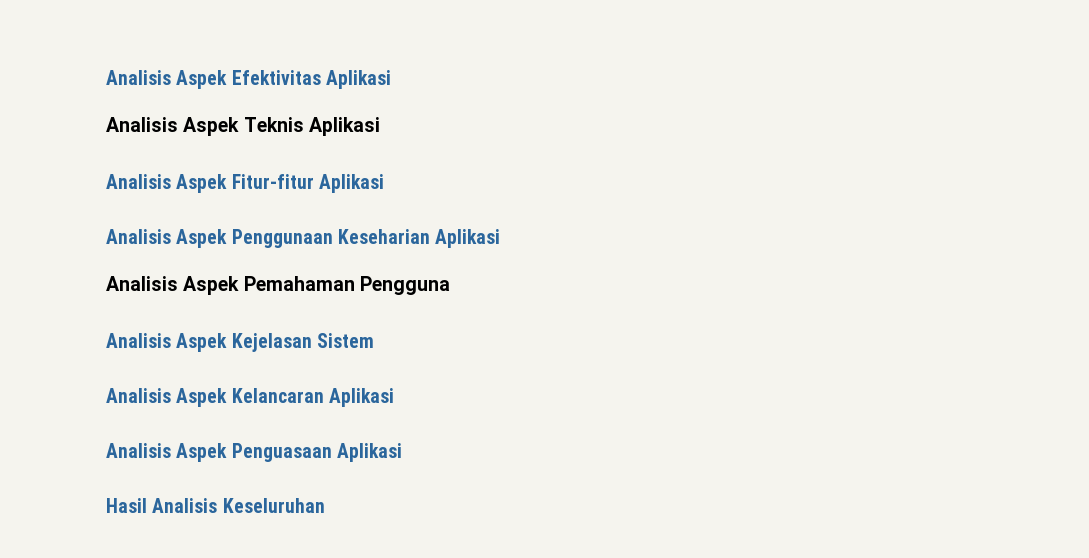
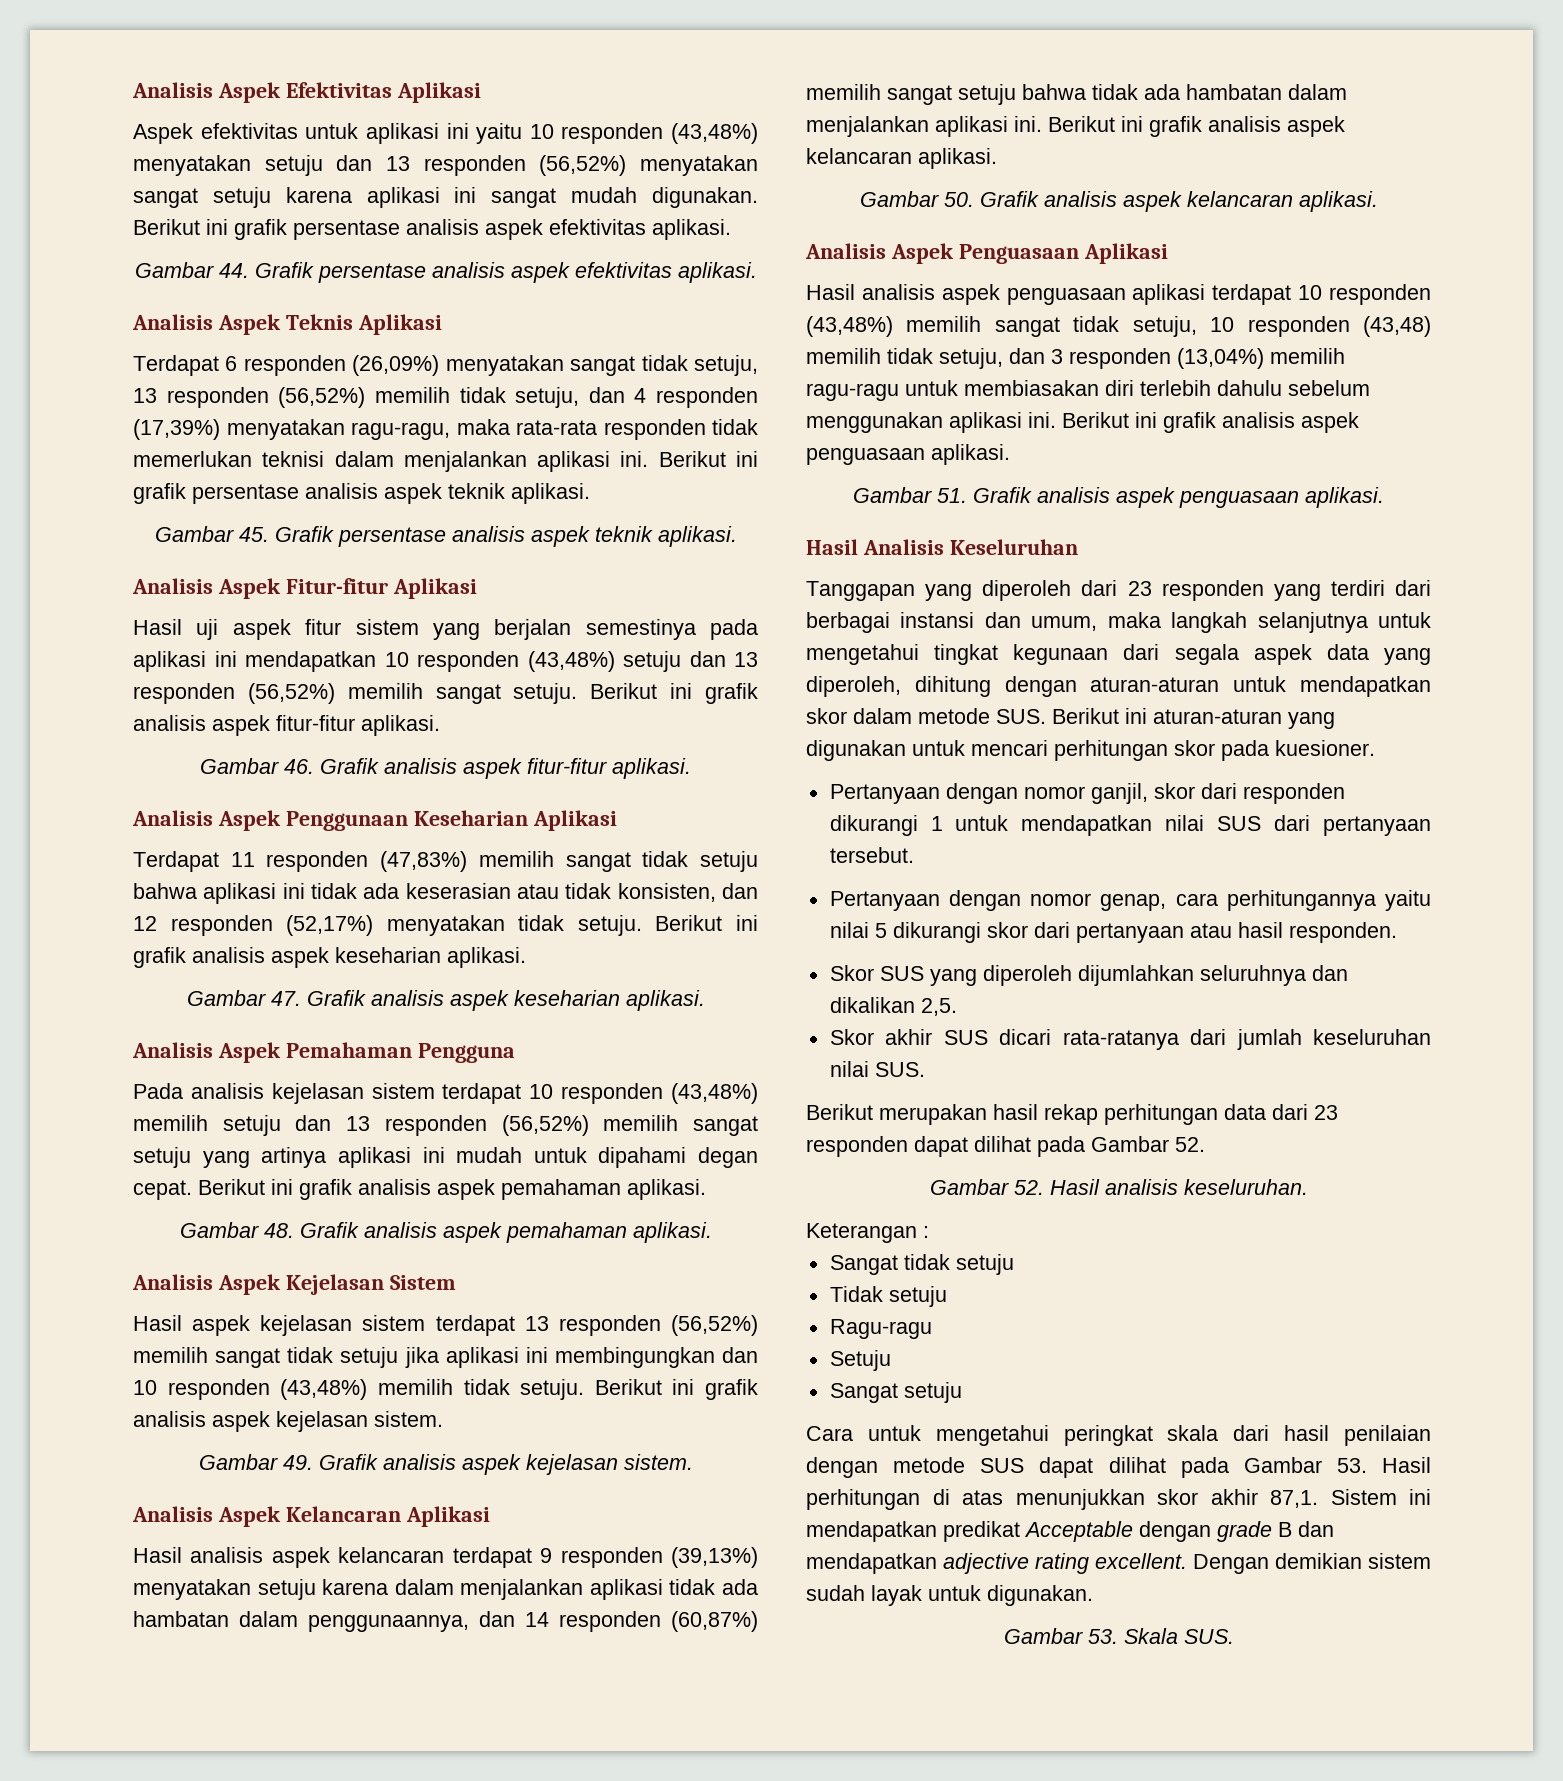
[106,117,380,136] [106,174,384,193] Analisis Aspek Teknis Aplikasi // Analisis Aspek Fitur-fitur Aplikasi -> [133,123,758,144] [133,155,758,176] [133,187,758,208] [133,219,731,240] [134,262,757,283] [132,314,442,335] [133,355,759,376] [133,387,758,408] [133,419,758,440] [133,451,758,472] [133,483,590,504] [154,526,737,547] [132,578,477,599] [133,619,758,640] [133,651,758,672] [133,683,758,704] [133,715,440,736] [200,758,691,779] Aspek efektivitas untuk aplikasi ini yaitu 10 responden (43,48%) menyatakan setuju dan 13 responden (56,52%) menyatakan sangat setuju karena aplikasi ini sangat mudah digunakan. Berikut ini grafik persentase analisis aspek efektivitas aplikasi. // Gambar 44. Grafik persentase analisis aspek efektivitas aplikasi. // Analisis Aspek Teknis Aplikasi // Terdapat 6 responden (26,09%) menyatakan sangat tidak setuju, 13 responden (56,52%) memilih tidak setuju, dan 4 responden (17,39%) menyatakan ragu-ragu, maka rata-rata responden tidak memerlukan teknisi dalam menjalankan aplikasi ini. Berikut ini grafik persentase analisis aspek teknik aplikasi. // Gambar 45. Grafik persentase analisis aspek teknik aplikasi. // Analisis Aspek Fitur-fitur Aplikasi // Hasil uji aspek fitur sistem yang berjalan semestinya pada aplikasi ini mendapatkan 10 responden (43,48%) setuju dan 13 responden (56,52%) memilih sangat setuju. Berikut ini grafik analisis aspek fitur-fitur aplikasi. // Gambar 46. Grafik analisis aspek fitur-fitur aplikasi.
[106,276,450,295] [106,333,374,352] [106,388,394,407] [106,443,402,462] [106,498,325,513] Analisis Aspek Pemahaman Pengguna // Analisis Aspek Kejelasan Sistem // Analisis Aspek Kelancaran Aplikasi // Analisis Aspek Penguasaan Aplikasi // Hasil Analisis Keseluruhan -> [133,851,758,872] [133,883,758,904] [133,915,758,936] [133,947,526,968] [186,990,705,1011] [132,1042,515,1063] [133,1083,758,1104] [133,1115,758,1136] [133,1147,758,1168] [133,1179,706,1200] [179,1222,712,1243] [132,1274,456,1295] [133,1315,758,1336] [133,1347,758,1368] [133,1379,758,1400] [133,1411,443,1432] [198,1454,693,1475] [132,1506,490,1527] [133,1547,759,1568] [133,1579,758,1600] [133,1611,758,1632] [806,84,1347,105] [806,116,1345,137] [806,148,997,169] [859,191,1378,212] [805,243,1168,264] [806,284,1431,305] [806,316,1431,337] [806,348,1345,369] [806,380,1370,401] [806,412,1359,433] [806,444,1010,465] [853,487,1384,508] [806,539,1078,555] [806,580,1431,601] [806,612,1431,633] [806,644,1431,665] [806,676,1431,697] [806,708,1335,729] [806,740,1375,761] [829,783,1345,804] [829,815,1431,836] [829,847,914,863] [829,890,1431,911] [829,922,1397,943] [829,965,1348,986] [829,997,957,1016] [829,1029,1431,1050] [829,1061,925,1077] [806,1104,1338,1125] [806,1136,1205,1157] [929,1179,1308,1195] [806,1223,929,1243] [829,1254,1014,1275] [829,1286,947,1307] [829,1319,932,1339] [829,1350,891,1371] [829,1382,962,1403] [806,1425,1431,1446] [806,1457,1431,1478] [806,1489,1431,1510] [806,1521,1334,1542] [806,1553,1431,1574] [806,1585,1093,1606] [1003,1628,1234,1644] Terdapat 11 responden (47,83%) memilih sangat tidak setuju bahwa aplikasi ini tidak ada keserasian atau tidak konsisten, dan 12 responden (52,17%) menyatakan tidak setuju. Berikut ini grafik analisis aspek keseharian aplikasi. // Gambar 47. Grafik analisis aspek keseharian aplikasi. // Analisis Aspek Pemahaman Pengguna // Pada analisis kejelasan sistem terdapat 10 responden (43,48%) memilih setuju dan 13 responden (56,52%) memilih sangat setuju yang artinya aplikasi ini mudah untuk dipahami degan cepat. Berikut ini grafik analisis aspek pemahaman aplikasi. // Gambar 48. Grafik analisis aspek pemahaman aplikasi. // Analisis Aspek Kejelasan Sistem // Hasil aspek kejelasan sistem terdapat 13 responden (56,52%) memilih sangat tidak setuju jika aplikasi ini membingungkan dan 10 responden (43,48%) memilih tidak setuju. Berikut ini grafik analisis aspek kejelasan sistem. // Gambar 49. Grafik analisis aspek kejelasan sistem. // Analisis Aspek Kelancaran Aplikasi // Hasil analisis aspek kelancaran terdapat 9 responden (39,13%) menyatakan setuju karena dalam menjalankan aplikasi tidak ada hambatan dalam penggunaannya, dan 14 responden (60,87%) memilih sangat setuju bahwa tidak ada hambatan dalam menjalankan aplikasi ini. Berikut ini grafik analisis aspek kelancaran aplikasi. // Gambar 50. Grafik analisis aspek kelancaran aplikasi. // Analisis Aspek Penguasaan Aplikasi // Hasil analisis aspek penguasaan aplikasi terdapat 10 responden (43,48%) memilih sangat tidak setuju, 10 responden (43,48) memilih tidak setuju, dan 3 responden (13,04%) memilih ragu-ragu untuk membiasakan diri terlebih dahulu sebelum menggunakan aplikasi ini. Berikut ini grafik analisis aspek penguasaan aplikasi. // Gambar 51. Grafik analisis aspek penguasaan aplikasi. // Hasil Analisis Keseluruhan // Tanggapan yang diperoleh dari 23 responden yang terdiri dari berbagai instansi dan umum, maka langkah selanjutnya untuk mengetahui tingkat kegunaan dari segala aspek data yang diperoleh, dihitung dengan aturan-aturan untuk mendapatkan skor dalam metode SUS. Berikut ini aturan-aturan yang digunakan untuk mencari perhitungan skor pada kuesioner. // Pertanyaan dengan nomor ganjil, skor dari responden dikurangi 1 untuk mendapatkan nilai SUS dari pertanyaan tersebut. // Pertanyaan dengan nomor genap, cara perhitungannya yaitu nilai 5 dikurangi skor dari pertanyaan atau hasil responden. // Skor SUS yang diperoleh dijumlahkan seluruhnya dan dikalikan 2,5. // Skor akhir SUS dicari rata-ratanya dari jumlah keseluruhan nilai SUS. // Berikut merupakan hasil rekap perhitungan data dari 23 responden dapat dilihat pada Gambar 52. // Gambar 52. Hasil analisis keseluruhan. // Keterangan : // Sangat tidak setuju // Tidak setuju // Ragu-ragu // Setuju // Sangat setuju // Cara untuk mengetahui peringkat skala dari hasil penilaian dengan metode SUS dapat dilihat pada Gambar 53. Hasil perhitungan di atas menunjukkan skor akhir 87,1. Sistem ini mendapatkan predikat Acceptable dengan grade B dan mendapatkan adjective rating excellent. Dengan demikian sistem sudah layak untuk digunakan. // Gambar 53. Skala SUS.

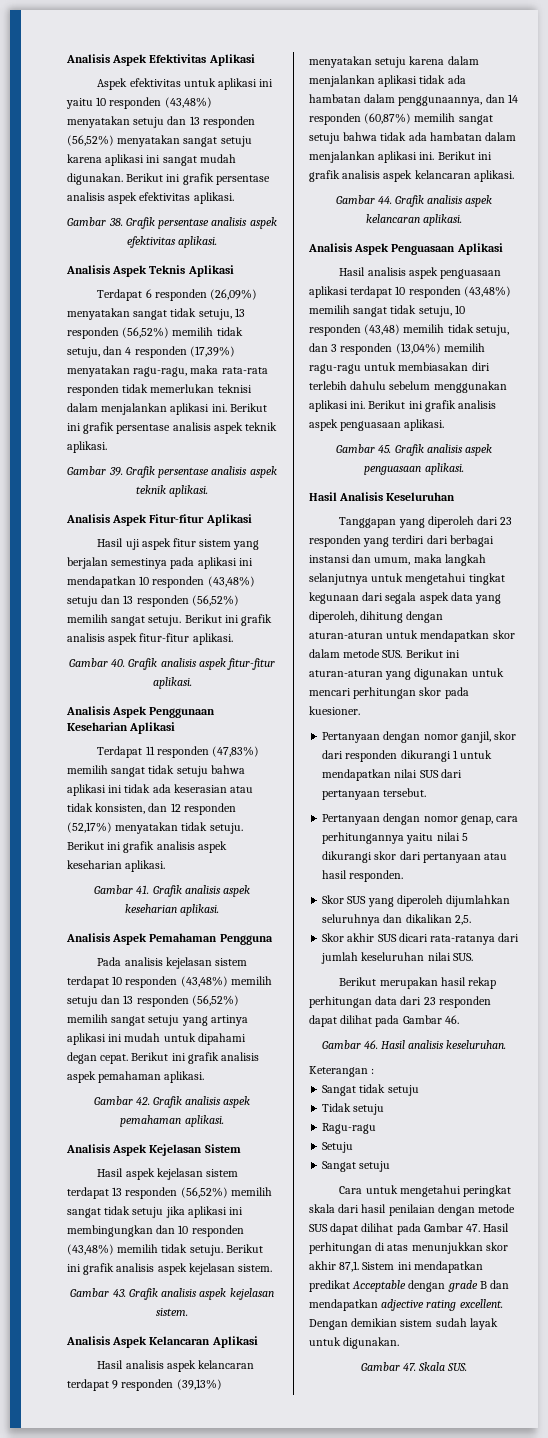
[218,263,249,278] 44. -> [108,218,123,226] 38.
[238,527,269,542] 45. -> [108,467,123,476] 39.
[284,759,314,774] 46. -> [111,659,126,667] 40.
[270,991,301,1006] 47. -> [136,885,150,894] 41.
[263,1223,294,1238] 48. -> [135,1097,150,1105] 42.
[282,1455,313,1470] 49. -> [112,1289,126,1297] 43.
[943,192,974,207] 50. -> [377,196,392,204] 44.
[937,488,967,503] 51. -> [378,445,392,453] 45.
[1175,1137,1205,1152] [929,1179,1044,1195] 52. // Gambar 52. -> [444,1015,459,1024] [321,1040,378,1049] 46. // Gambar 46.
[1336,1458,1367,1473] 53. -> [466,1224,481,1232] 47.
[1087,1629,1118,1644] 53. -> [402,1363,416,1371] 47.

